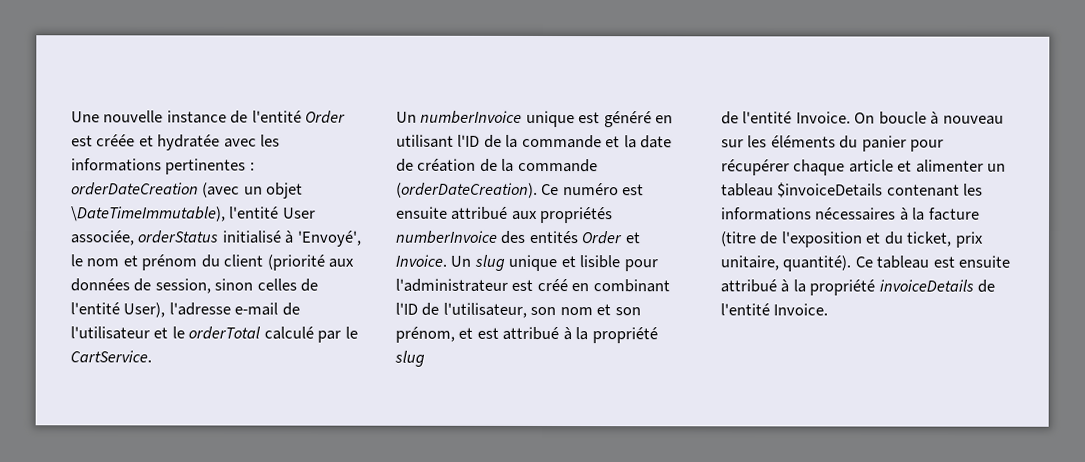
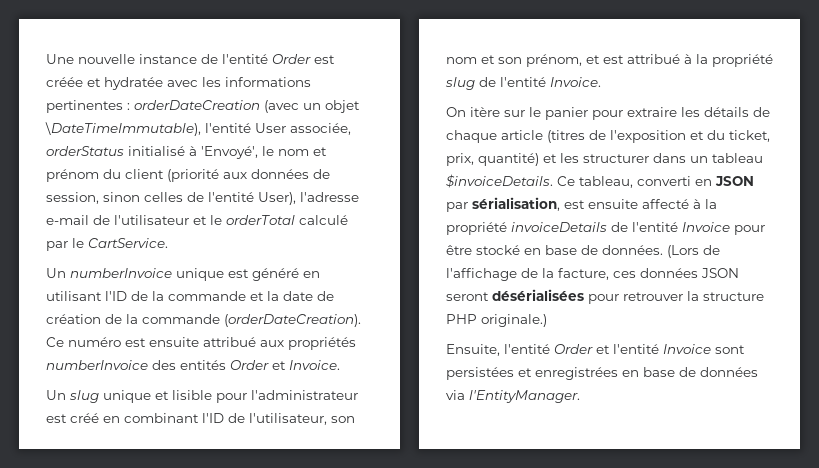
(447, 260) none -> (340, 365) //
[721,111,1004,125] [721,135,945,152] [721,159,1007,176] [721,182,984,198] [721,207,980,221] [720,231,756,247] // de l'entité Invoice. On boucle à nouveau sur les éléments du panier pour récupérer chaque article et alimenter un tableau $invoiceDetails contenant les informations nécessaires à la facture (titre -> [479,77,601,87] [446,107,770,120] [446,130,585,143] de l'entité Invoice. // On itère sur le panier pour extraire les détails de chaque article (titres
[954,231,983,248] [720,255,1011,272] [720,279,777,293] prix unitaire, quantité). Ce tableau est ensuite attribué -> [446,153,763,166] [446,174,754,188] [446,197,689,212] prix, quantité) et les structurer dans un tableau $invoiceDetails. Ce tableau, converti en JSON par sérialisation, est ensuite affecté
[773,303,829,316] Invoice. -> [682,222,765,235] [446,245,720,258] [446,268,739,281] [446,289,764,304] [446,314,547,327] [446,344,745,356] [446,367,758,380] [446,390,580,403] Invoice pour être stocké en base de données. (Lors de l'affichage de la facture, ces données JSON seront désérialisées pour retrouver la structure PHP originale.) // Ensuite, l'entité Order et l'entité Invoice sont persistées et enregistrées en base de données via l'EntityManager.

